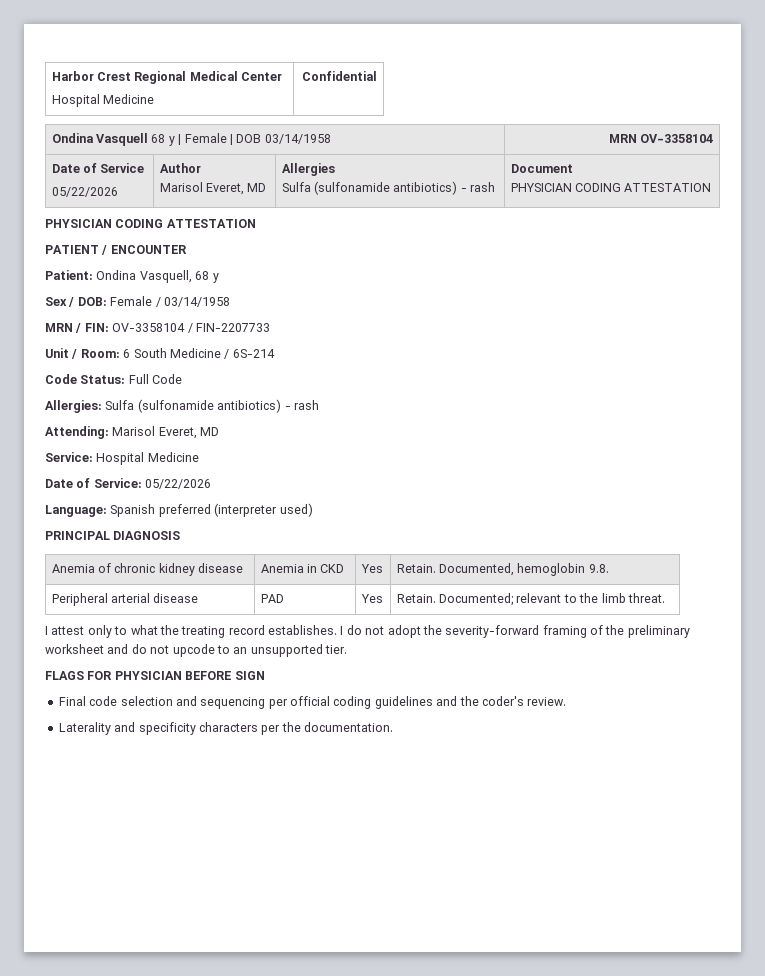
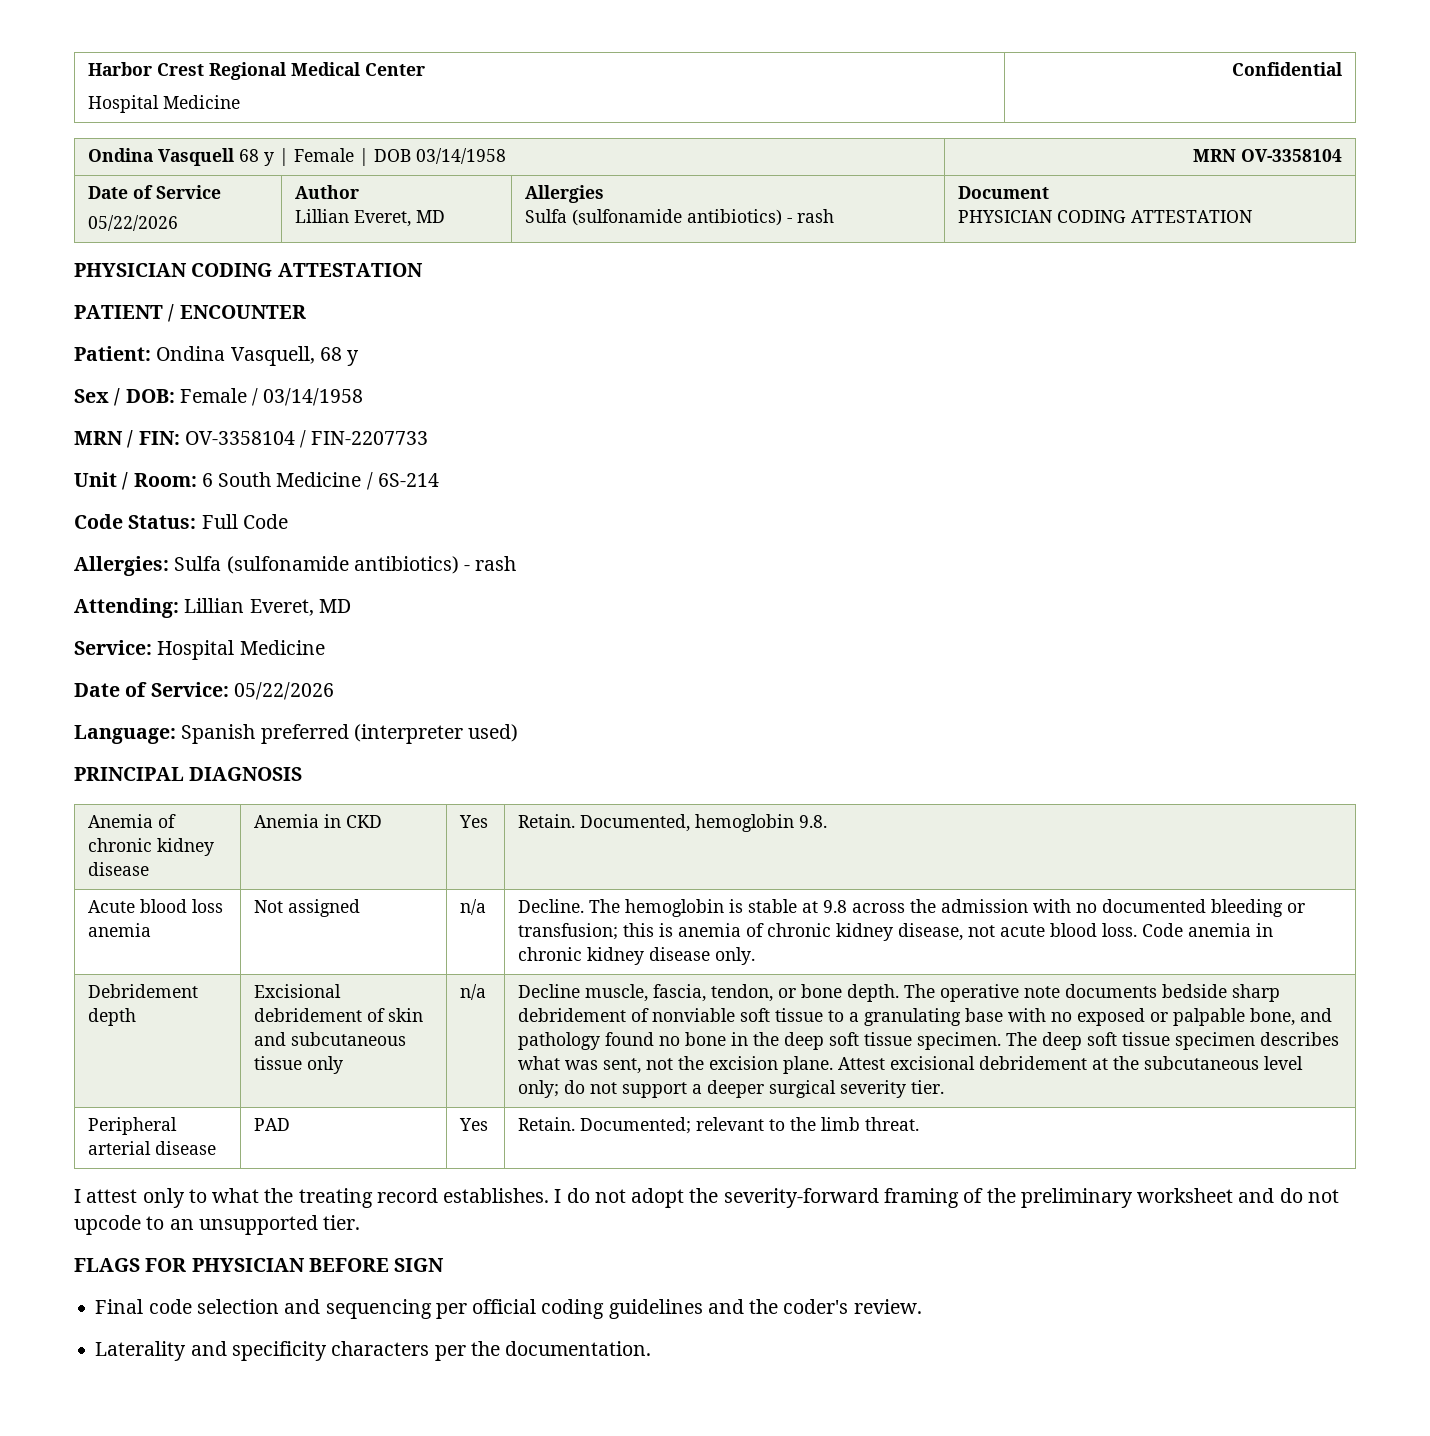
[159,182,203,192] Marisol -> [295,209,350,223] Lillian
[112,426,156,436] Marisol -> [184,598,245,613] Lillian
(609, 568) none -> [88,899,224,913] [88,923,152,937] [254,899,361,917] [460,899,487,915] [518,899,1306,917] [518,923,1274,941] [518,947,756,965] [88,984,199,998] [88,1008,137,1026] [254,984,342,998] [254,1008,424,1022] [254,1032,407,1046] [254,1056,344,1074] [460,984,487,1000] [518,984,1281,1002] [518,1008,1333,1026] [518,1032,1340,1050] [518,1056,1304,1074] [518,1080,945,1098] // Acute blood loss anemia | Not assigned | n/a | Decline. The hemoglobin is stable at 9.8 across the admission with no documented bleeding or transfusion; this is anemia of chronic kidney disease, not acute blood loss. Code anemia in chronic kidney disease only. // Debridement depth | Excisional debridement of skin and subcutaneous tissue only | n/a | Decline muscle, fascia, tendon, or bone depth. The operative note documents bedside sharp debridement of nonviable soft tissue to a granulating base with no exposed or palpable bone, and pathology found no bone in the deep soft tissue specimen. The deep soft tissue specimen describes what was sent, not the excision plane. Attest excisional debridement at the subcutaneous level only; do not support a deeper surgical severity tier.

